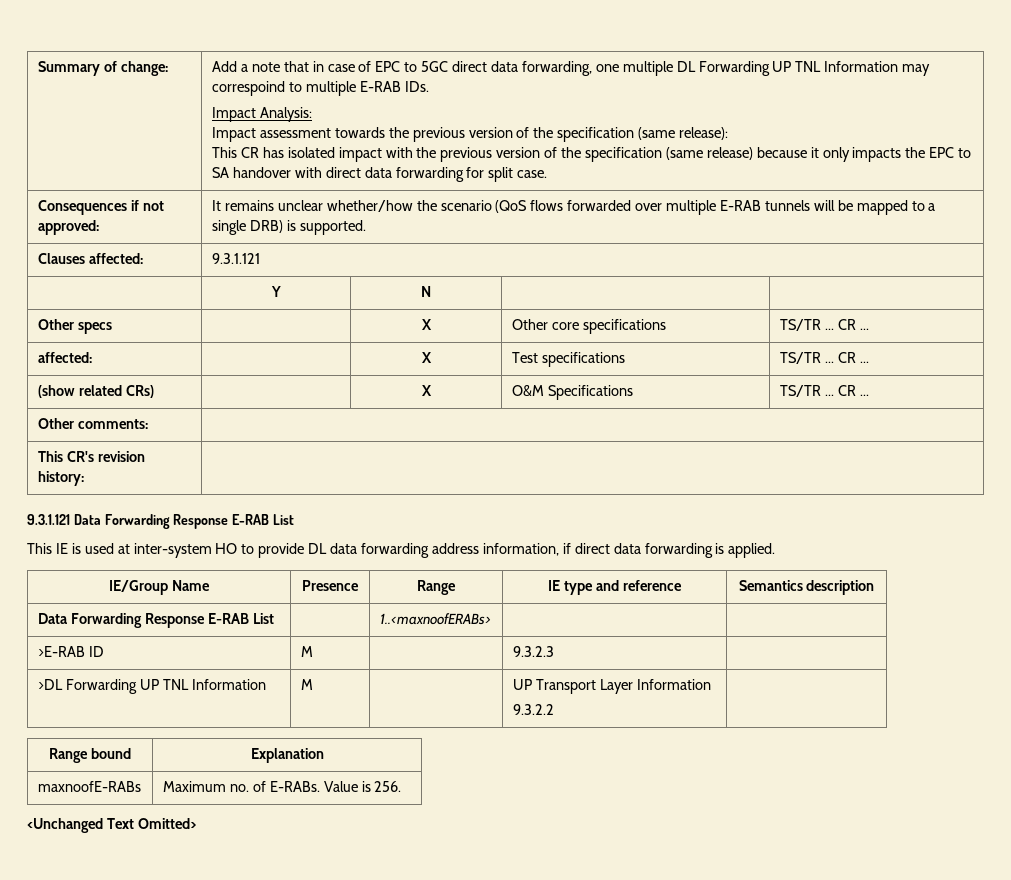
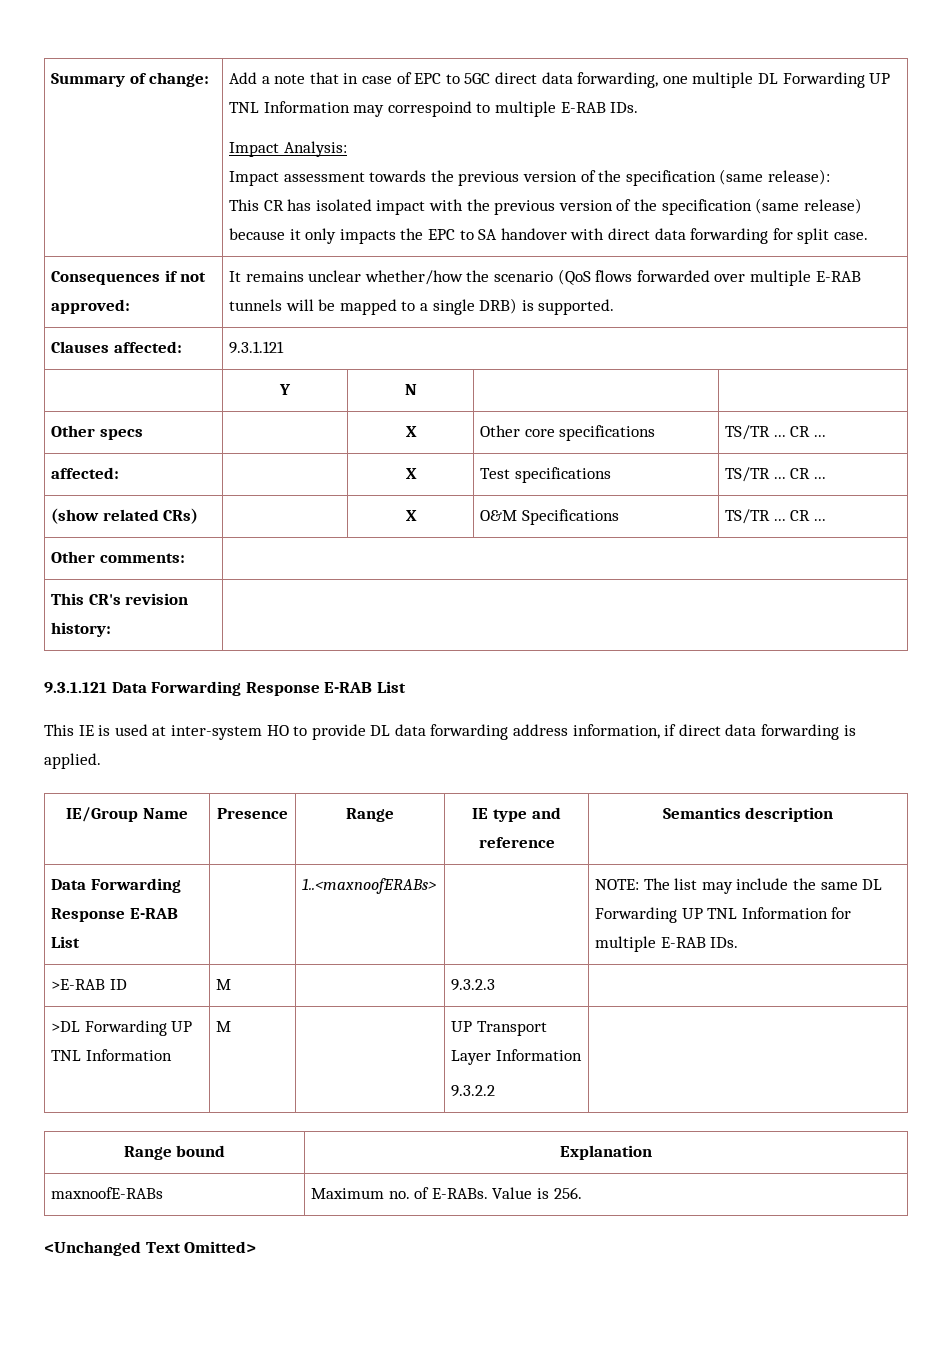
(491, 619) none -> [595,878,883,894] [595,907,852,923] [595,936,739,952] NOTE: The list may include the same DL Forwarding UP TNL Information for multiple E-RAB IDs.

